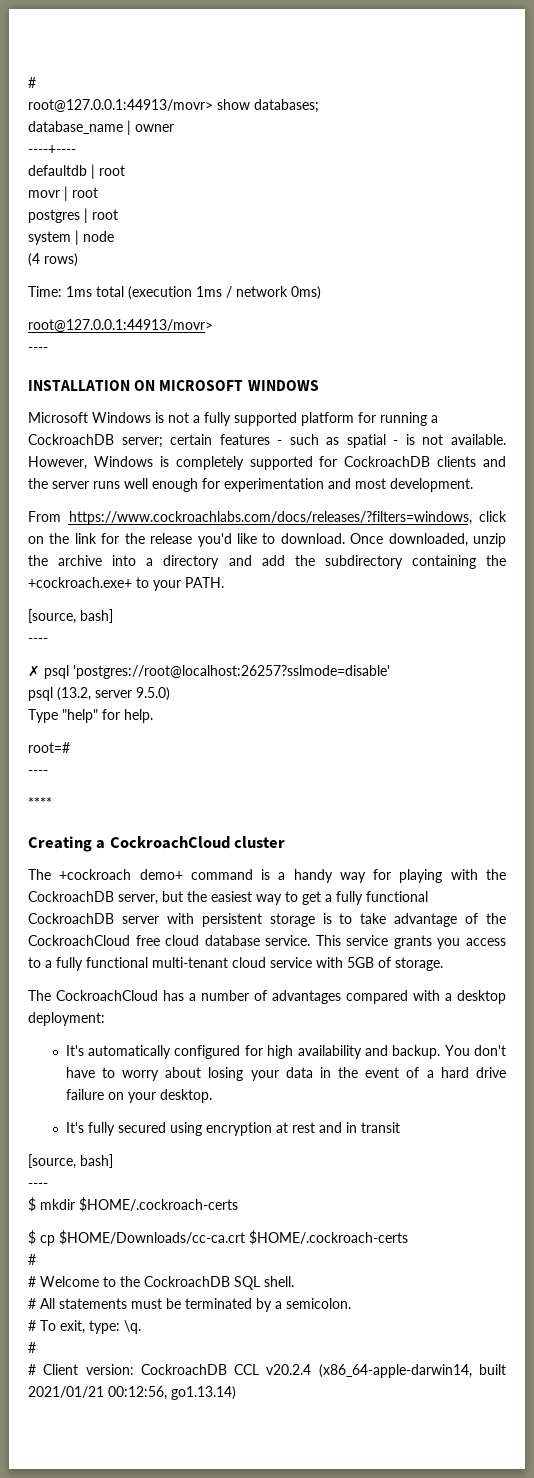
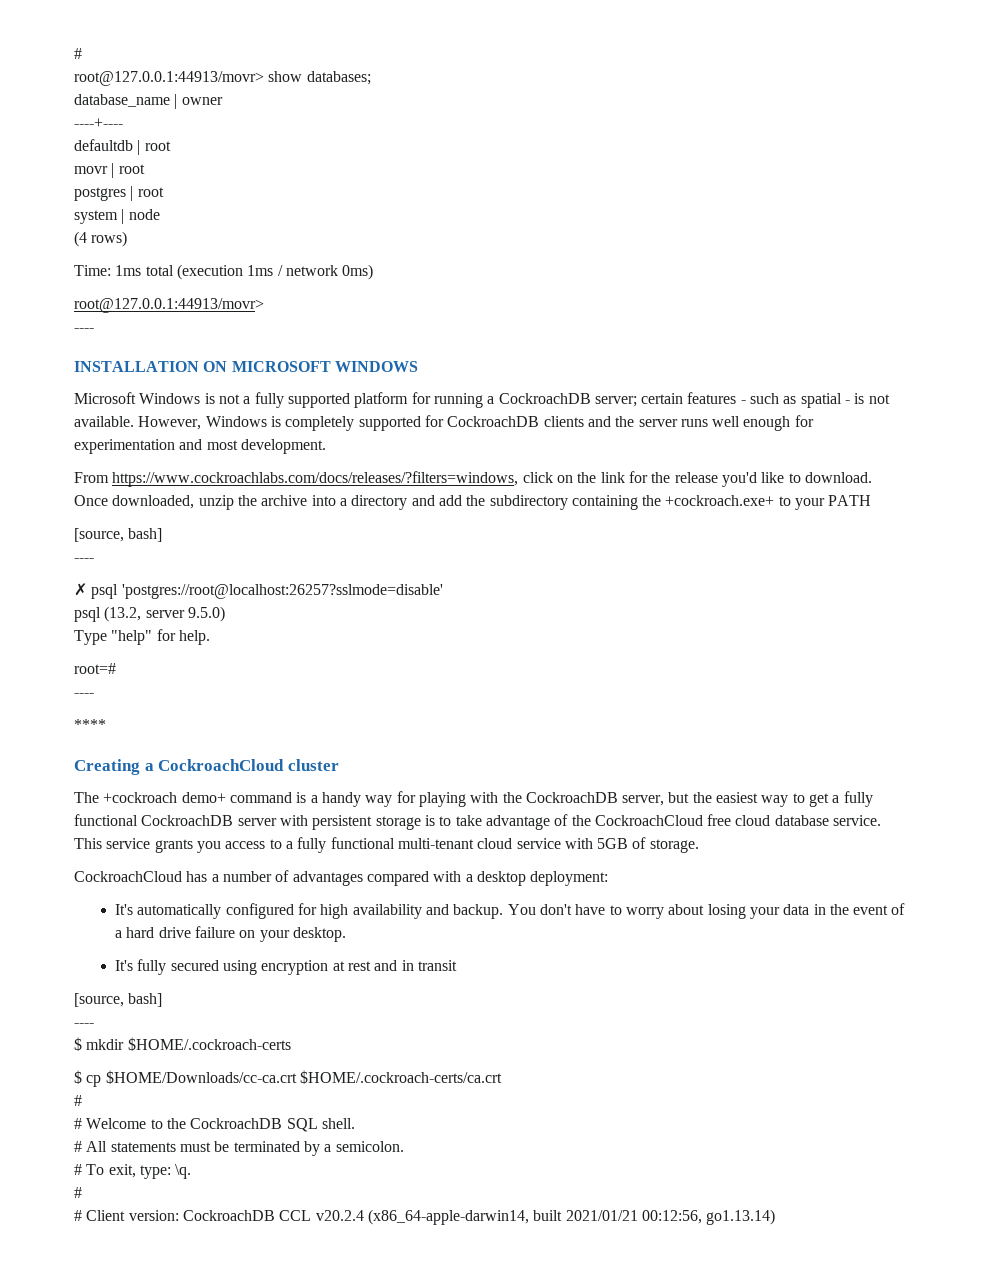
[185,577,224,588] PATH. -> [828,495,872,506] PATH
[28,990,51,1001] The -> (699, 846) none
[249,1230,408,1245] $HOME/.cockroach-certs -> [299,1070,502,1084] $HOME/.cockroach-certs/ca.crt

